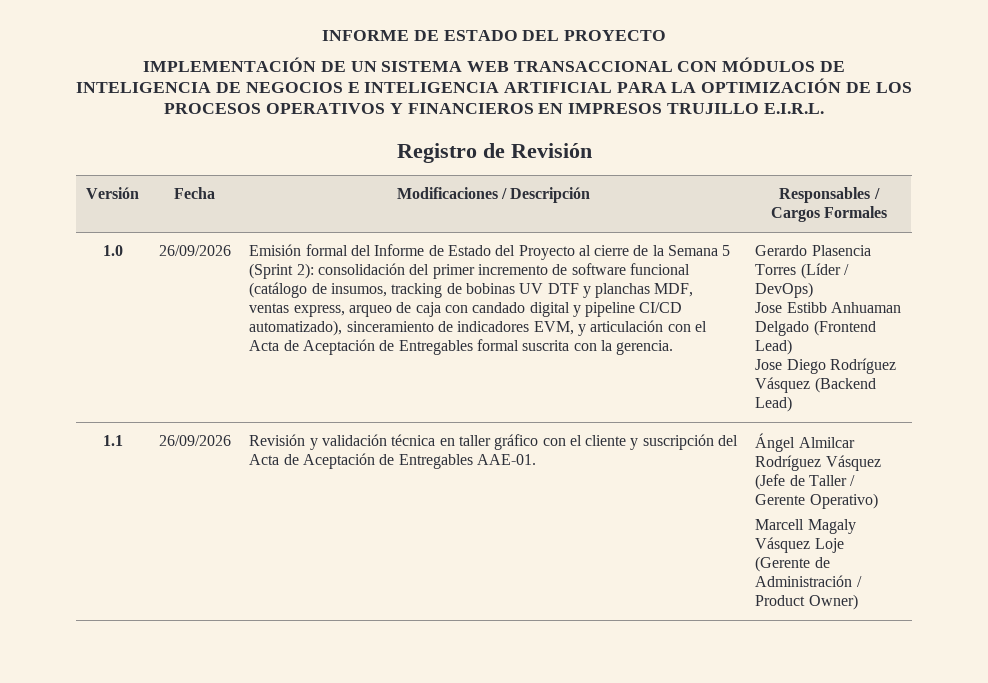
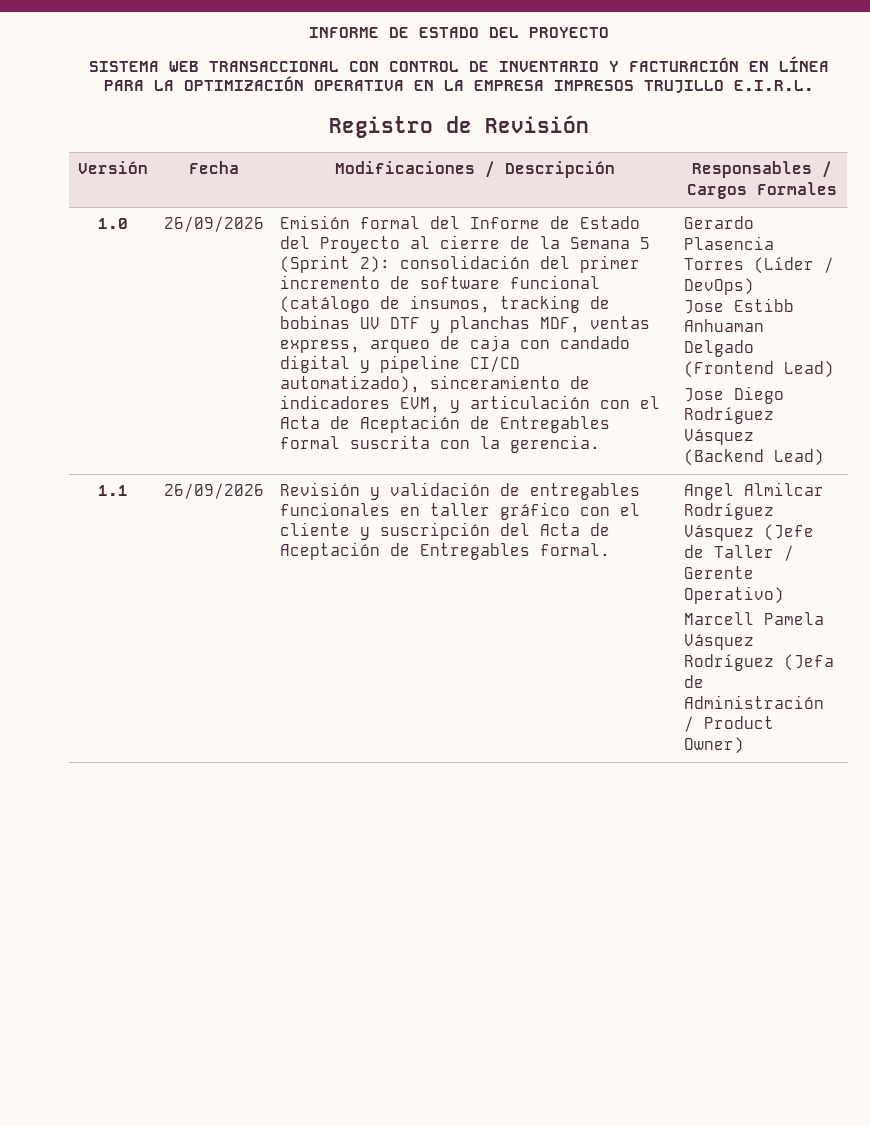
[143,57,377,72] IMPLEMENTACIÓN DE UN -> (609, 32) none
[722,57,845,72] [76,78,912,93] [164,103,564,114] MÓDULOS DE INTELIGENCIA DE NEGOCIOS E INTELIGENCIA ARTIFICIAL PARA LA OPTIMIZACIÓN DE LOS PROCESOS OPERATIVOS Y FINANCIEROS EN -> [388,56,829,72] [103,76,544,91] CONTROL DE INVENTARIO Y FACTURACIÓN EN LÍNEA PARA LA OPTIMIZACIÓN OPERATIVA EN LA EMPRESA
[391,434,436,446] técnica -> [499,483,640,500] [279,502,390,516] de entregables funcionales
[476,454,536,465] [755,433,796,452] AAE-01. | Ángel -> [539,543,610,556] [683,483,734,500] formal. | Angel
[807,519,856,534] [755,537,844,553] [755,556,811,572] Magaly Vásquez Loje (Gerente -> [763,612,824,625] [683,634,754,650] [683,654,834,671] Pamela Vásquez Rodríguez (Jefa

